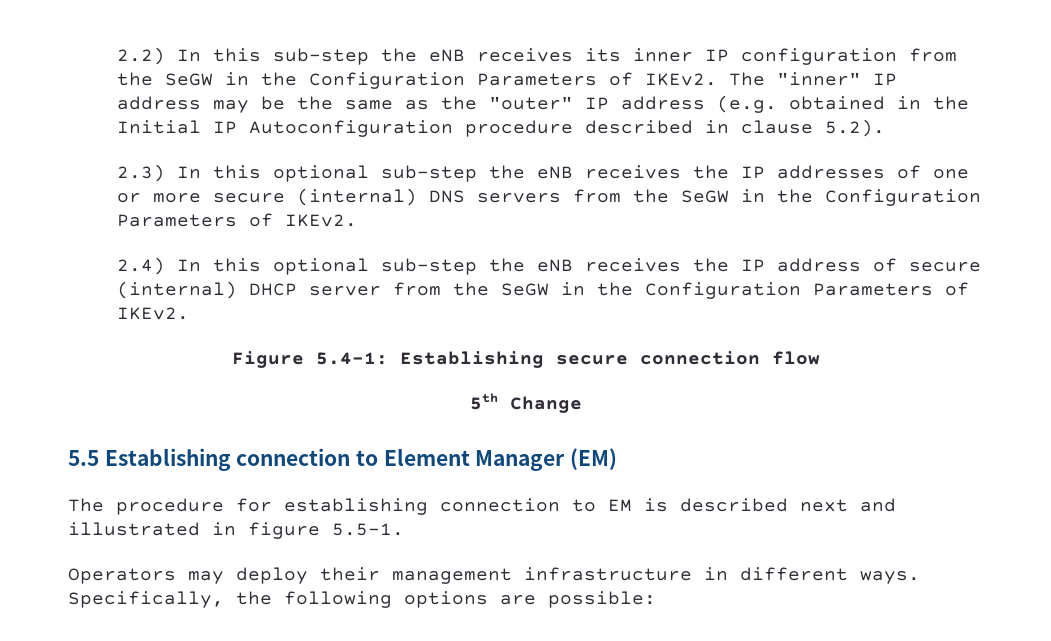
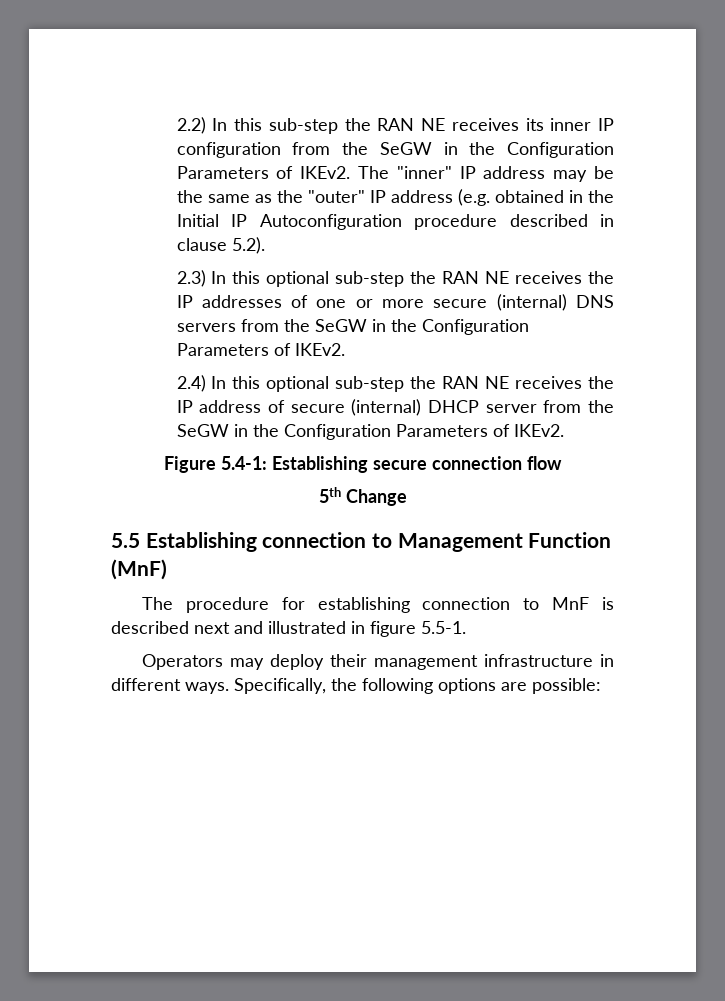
[429,49,466,62] eNB -> [377,118,446,131] RAN NE
[537,166,574,179] eNB -> [442,271,510,284] RAN NE
[537,259,574,272] eNB -> [442,376,510,389] RAN NE
[383,448,618,471] Element Manager (EM) -> [397,532,612,552] [111,559,167,580] Management Function (MnF)
[608,499,632,512] EM -> [552,597,590,610] MnF

